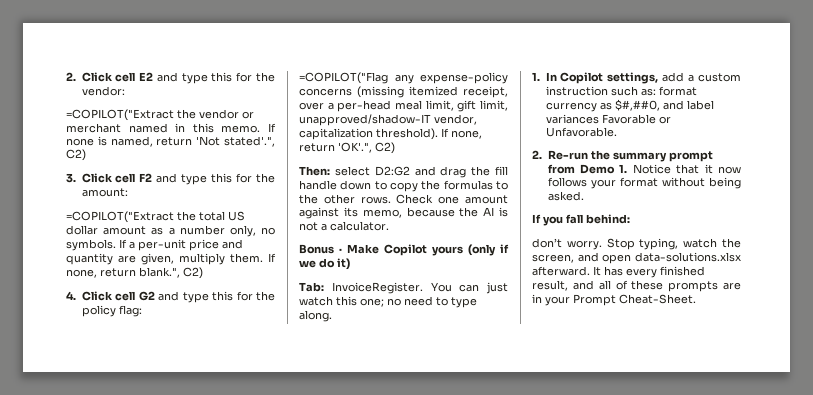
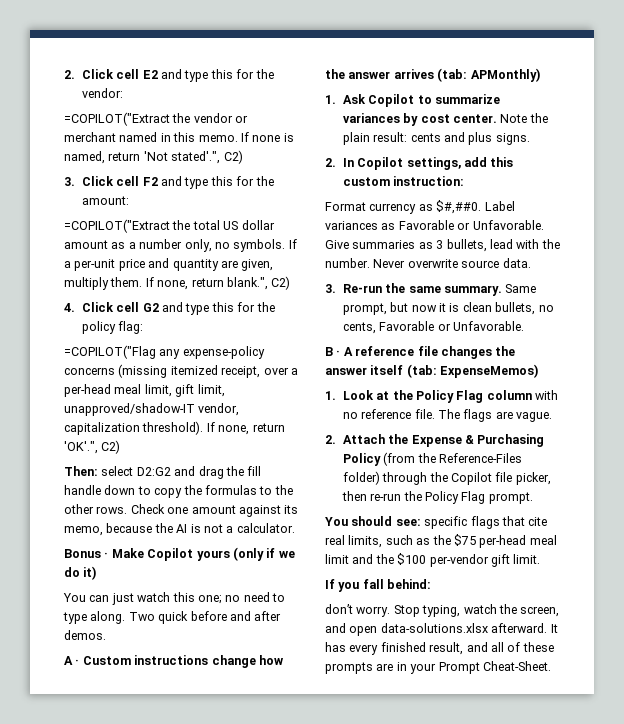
[299,282,423,294] Tab: InvoiceRegister. -> (97, 573) none
[532,72,741,84] [545,86,697,96] [545,99,714,112] [545,114,671,124] [545,127,617,137] [532,150,713,162] [547,164,741,174] [547,177,741,189] [547,191,584,201] // 1. In Copilot settings, add a custom instruction such as: format currency as $#,##0, and label variances Favorable or Unfavorable. // 2. Re-run the summary prompt from Demo 1. Notice that it now follows your format without being asked. -> [128,611,282,624] [64,630,106,640] [64,655,283,668] [325,68,540,82] [325,94,501,107] [342,113,548,126] [342,132,530,145] [325,157,514,170] [342,176,465,186] [325,200,515,214] [325,220,544,230] [325,239,560,252] [325,258,531,268] [325,283,537,296] [342,302,554,315] [342,321,525,334] [325,346,516,359] [325,364,539,378] [325,390,559,403] [342,409,553,422] [325,434,545,447] [342,452,523,466] [342,471,551,485] [341,491,533,504] [325,516,548,529] [325,534,557,548] [325,553,541,567] Two quick before and after demos. // A · Custom instructions change how the answer arrives (tab: APMonthly) // 1. Ask Copilot to summarize variances by cost center. Note the plain result: cents and plus signs. // 2. In Copilot settings, add this custom instruction: // Format currency as $#,##0. Label variances as Favorable or Unfavorable. Give summaries as 3 bullets, lead with the number. Never overwrite source data. // 3. Re-run the same summary. Same prompt, but now it is clean bullets, no cents, Favorable or Unfavorable. // B · A reference file changes the answer itself (tab: ExpenseMemos) // 1. Look at the Policy Flag column with no reference file. The flags are vague. // 2. Attach the Expense & Purchasing Policy (from the Reference-Files folder) through the Copilot file picker, then re-run the Policy Flag prompt. // You should see: specific flags that cite real limits, such as the $75 per-head meal limit and the $100 per-vendor gift limit.

